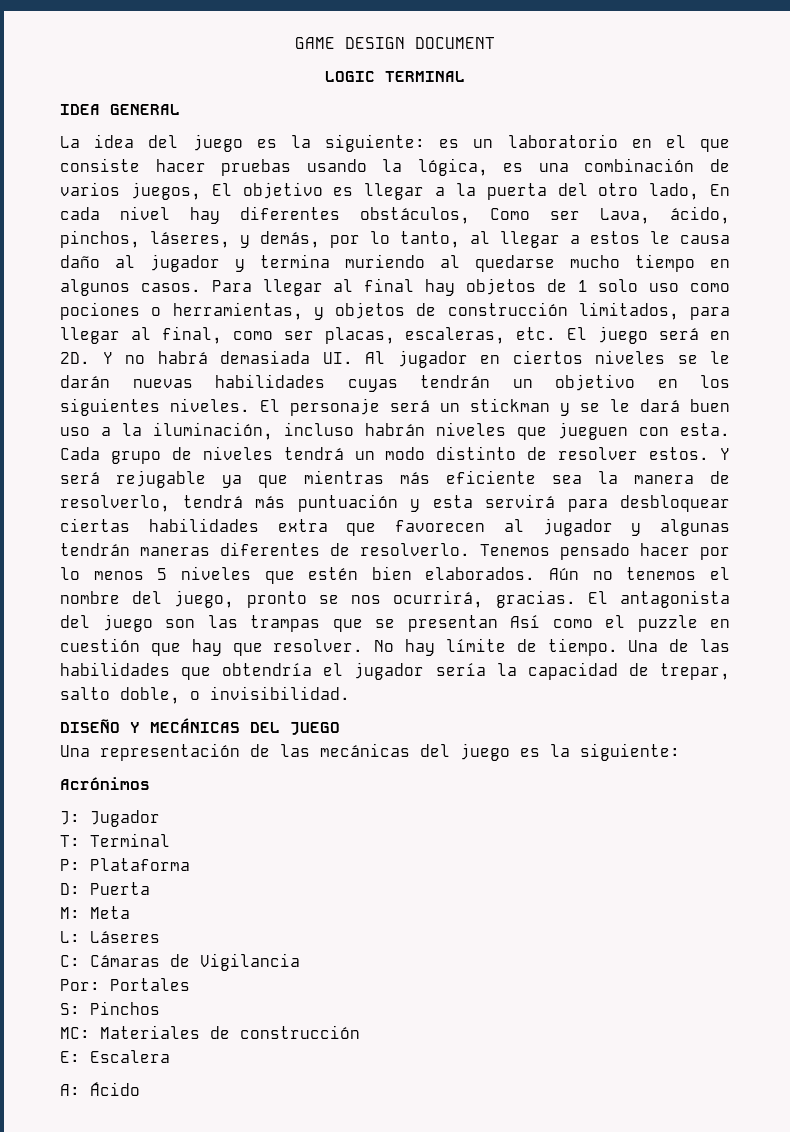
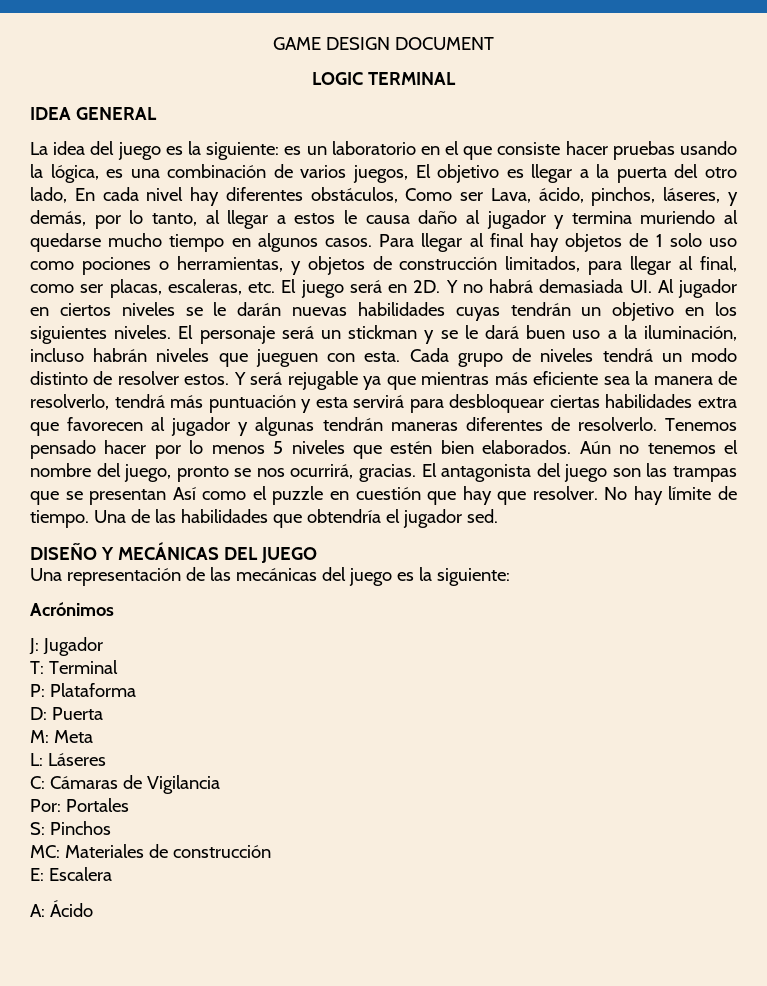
[435,662,730,680] [60,686,350,704] sería la capacidad de trepar, salto doble, o invisibilidad. -> [466,509,498,523] sed.

